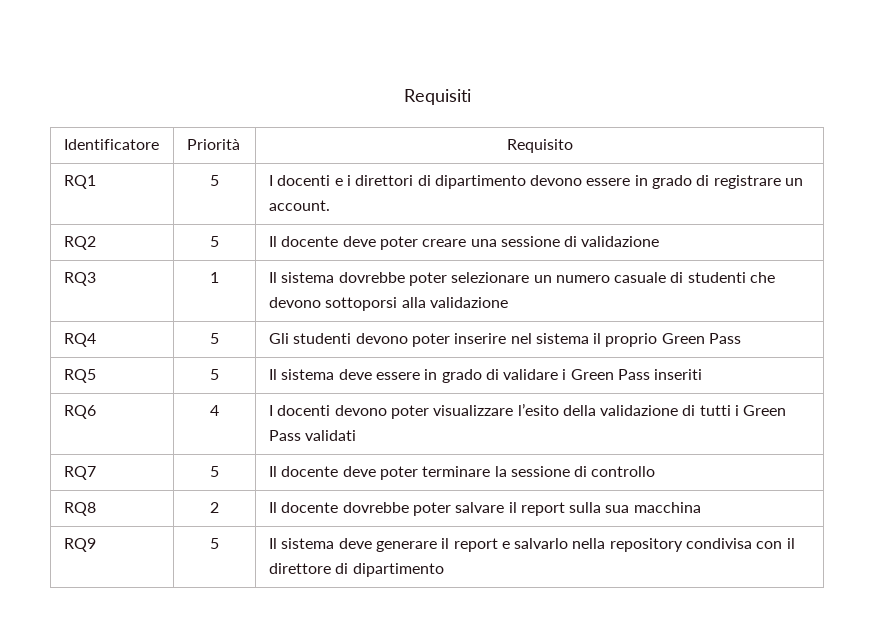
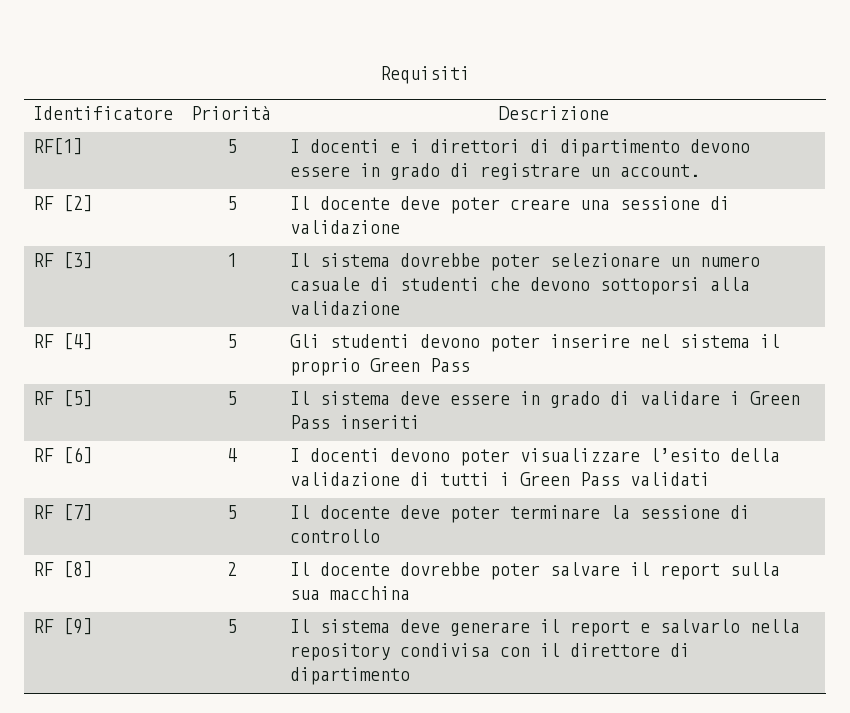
[506,139,573,153] [63,175,96,189] Requisito // RQ1 -> [498,106,609,120] [32,138,83,155] Descrizione // RF[1]
[63,236,96,250] RQ2 -> [32,195,93,212] RF [2]
[63,272,96,286] RQ3 -> [32,252,93,269] RF [3]
[63,333,96,347] RQ4 -> [32,333,93,350] RF [4]
[63,369,96,383] RQ5 -> [32,390,93,407] RF [5]
[63,405,96,419] RQ6 -> [32,447,93,464] RF [6]
[63,466,96,480] RQ7 -> [32,504,93,521] RF [7]
[63,502,96,516] RQ8 -> [32,561,93,578] RF [8]
[63,538,96,552] RQ9 -> [32,618,93,635] RF [9]

